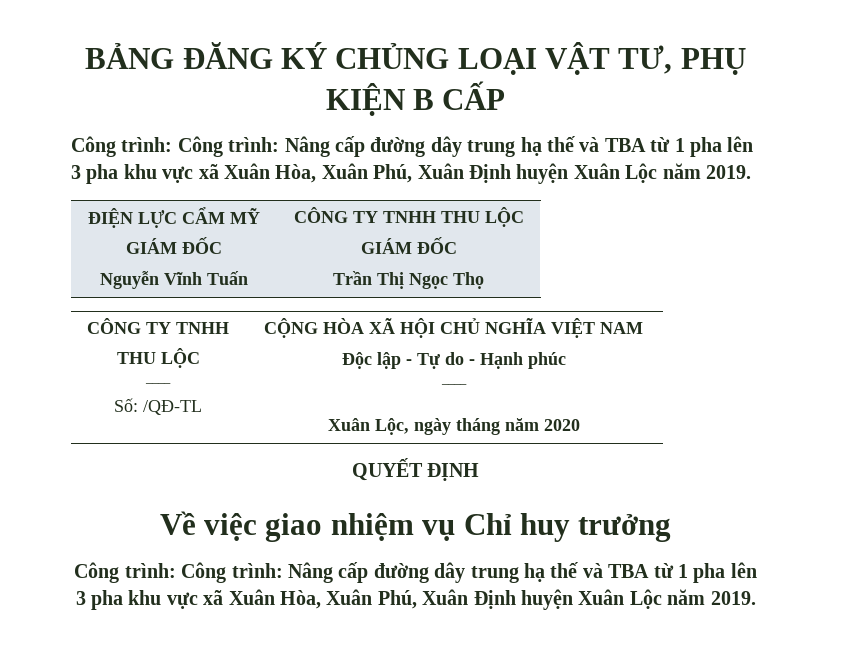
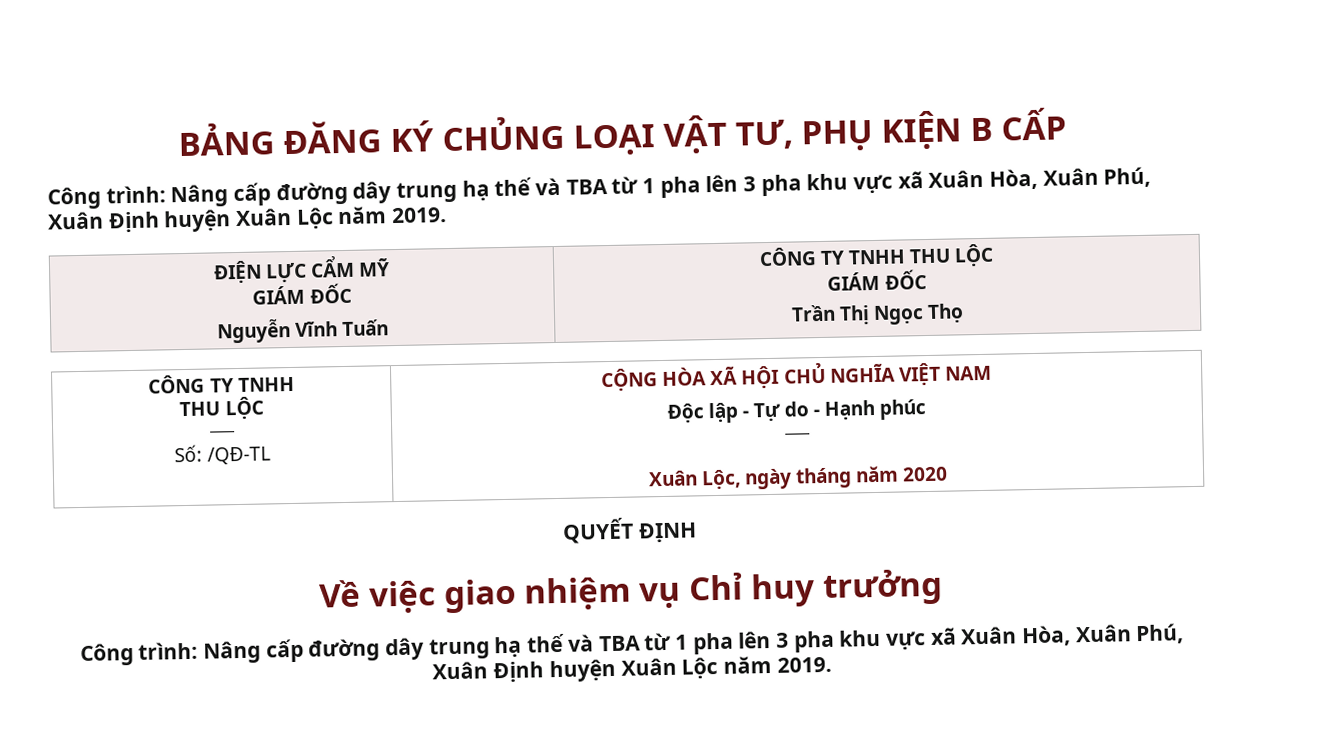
[177,136,280,157] Công trình: -> (166, 194) none
[181,562,283,583] Công trình: -> (199, 650) none

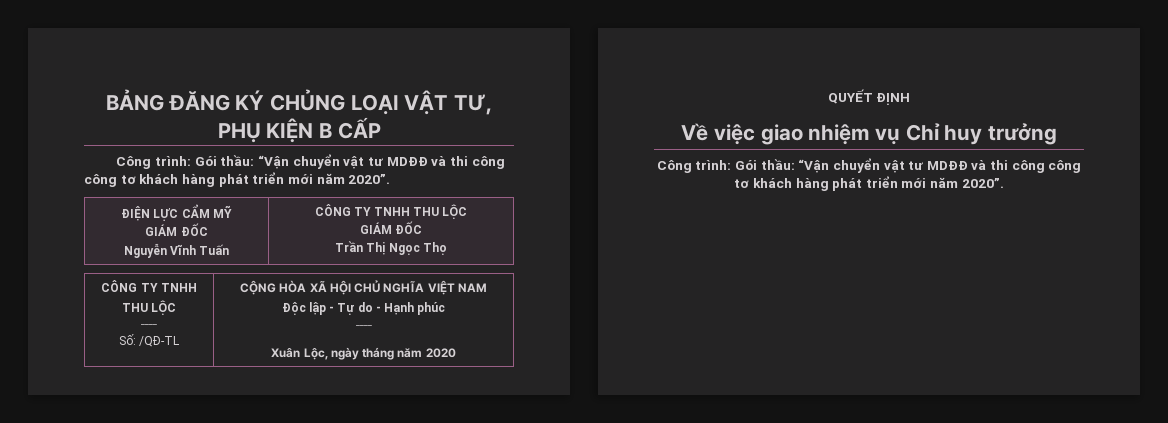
[170,166,1152,208] [47,206,448,233] Nâng cấp đường dây trung hạ thế và TBA từ 1 pha lên 3 pha khu vực xã Xuân Hòa, Xuân Phú, Xuân Định huyện Xuân Lộc năm 2019. -> [194,154,505,169] [84,172,391,187] Gói thầu: “Vận chuyển vật tư MDĐĐ và thi công công tơ khách hàng phát triển mới năm 2020”.
[203,623,1185,664] [432,655,832,683] Nâng cấp đường dây trung hạ thế và TBA từ 1 pha lên 3 pha khu vực xã Xuân Hòa, Xuân Phú, Xuân Định huyện Xuân Lộc năm 2019. -> [734,158,1082,173] [734,176,1004,191] Gói thầu: “Vận chuyển vật tư MDĐĐ và thi công công tơ khách hàng phát triển mới năm 2020”.

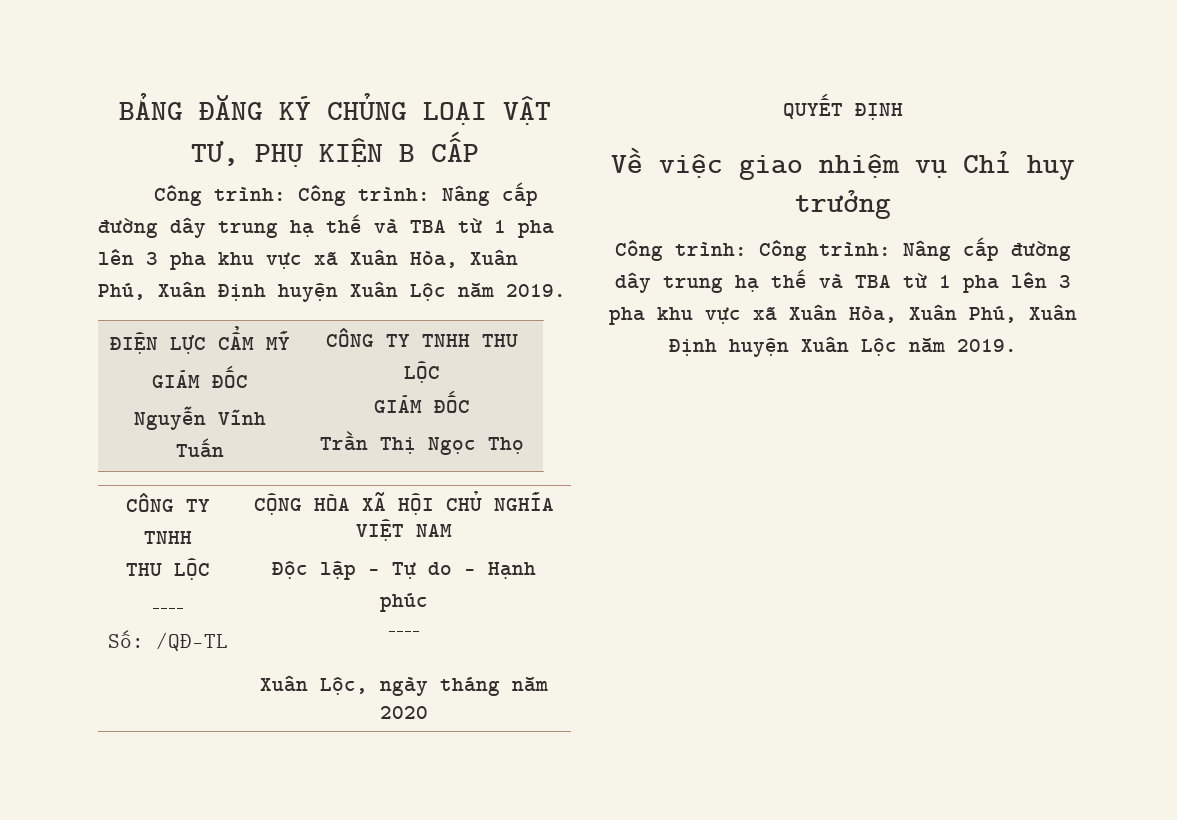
[194,154,505,169] [84,172,391,187] Gói thầu: “Vận chuyển vật tư MDĐĐ và thi công công tơ khách hàng phát triển mới năm 2020”. -> [297,182,538,206] [98,214,554,238] [98,249,518,270] [98,281,566,302] Công trình: Nâng cấp đường dây trung hạ thế và TBA từ 1 pha lên 3 pha khu vực xã Xuân Hòa, Xuân Phú, Xuân Định huyện Xuân Lộc năm 2019.
[734,158,1082,173] [734,176,1004,191] Gói thầu: “Vận chuyển vật tư MDĐĐ và thi công công tơ khách hàng phát triển mới năm 2020”. -> [758,237,1071,261] [614,269,1071,293] [608,304,1077,325] [668,336,1017,357] Công trình: Nâng cấp đường dây trung hạ thế và TBA từ 1 pha lên 3 pha khu vực xã Xuân Hòa, Xuân Phú, Xuân Định huyện Xuân Lộc năm 2019.

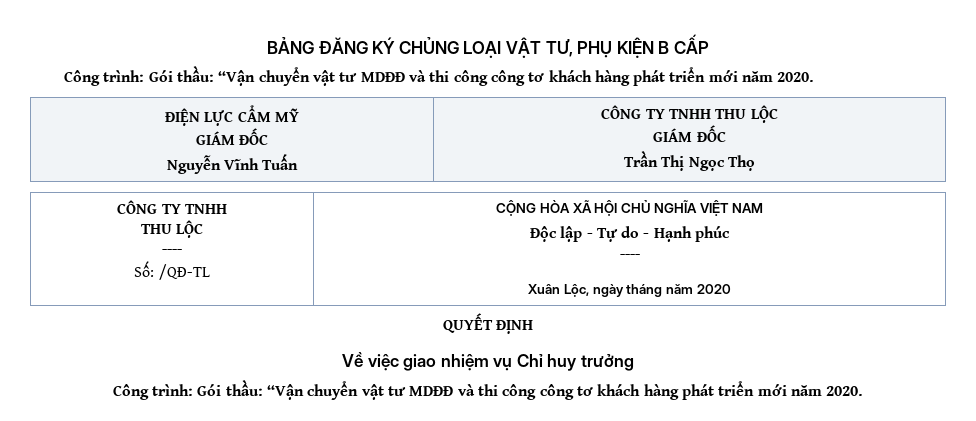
[297,182,538,206] [98,214,554,238] [98,249,518,270] [98,281,566,302] Công trình: Nâng cấp đường dây trung hạ thế và TBA từ 1 pha lên 3 pha khu vực xã Xuân Hòa, Xuân Phú, Xuân Định huyện Xuân Lộc năm 2019. -> [148,66,815,86] Gói thầu: “Vận chuyển vật tư MDĐĐ và thi công công tơ khách hàng phát triển mới năm 2020.
[758,237,1071,261] [614,269,1071,293] [608,304,1077,325] [668,336,1017,357] Công trình: Nâng cấp đường dây trung hạ thế và TBA từ 1 pha lên 3 pha khu vực xã Xuân Hòa, Xuân Phú, Xuân Định huyện Xuân Lộc năm 2019. -> [197,380,864,400] Gói thầu: “Vận chuyển vật tư MDĐĐ và thi công công tơ khách hàng phát triển mới năm 2020.

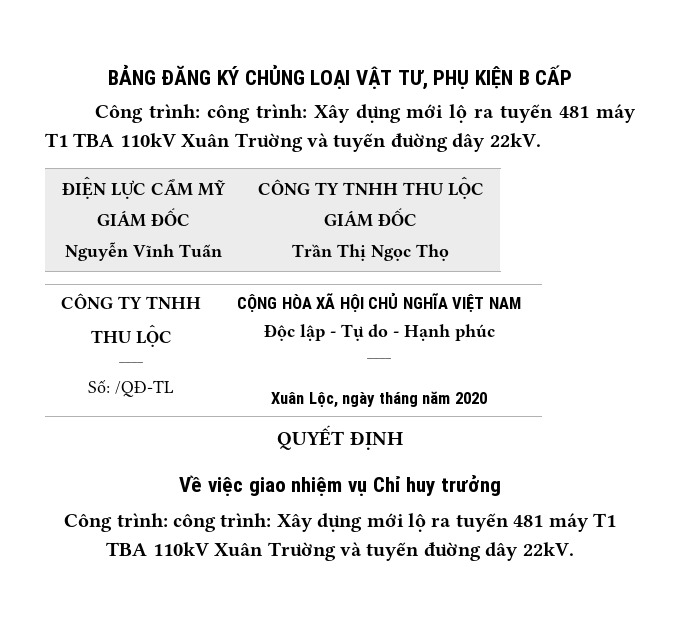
[148,66,815,86] Gói thầu: “Vận chuyển vật tư MDĐĐ và thi công công tơ khách hàng phát triển mới năm 2020. -> [206,104,636,123] [45,133,541,152] công trình: Xây dựng mới lộ ra tuyến 481 máy T1 TBA 110kV Xuân Trường và tuyến đường dây 22kV.
[197,380,864,400] Gói thầu: “Vận chuyển vật tư MDĐĐ và thi công công tơ khách hàng phát triển mới năm 2020. -> [172,513,616,532] [106,542,574,561] công trình: Xây dựng mới lộ ra tuyến 481 máy T1 TBA 110kV Xuân Trường và tuyến đường dây 22kV.

